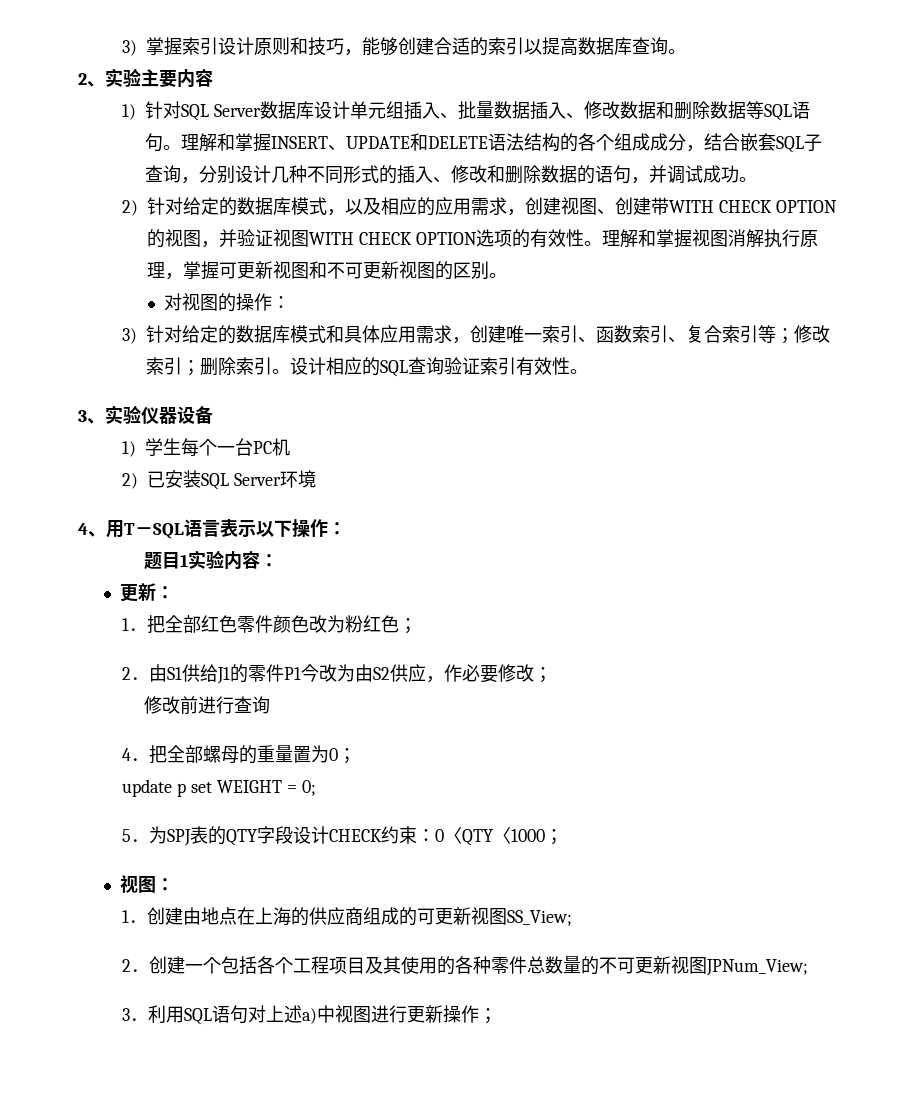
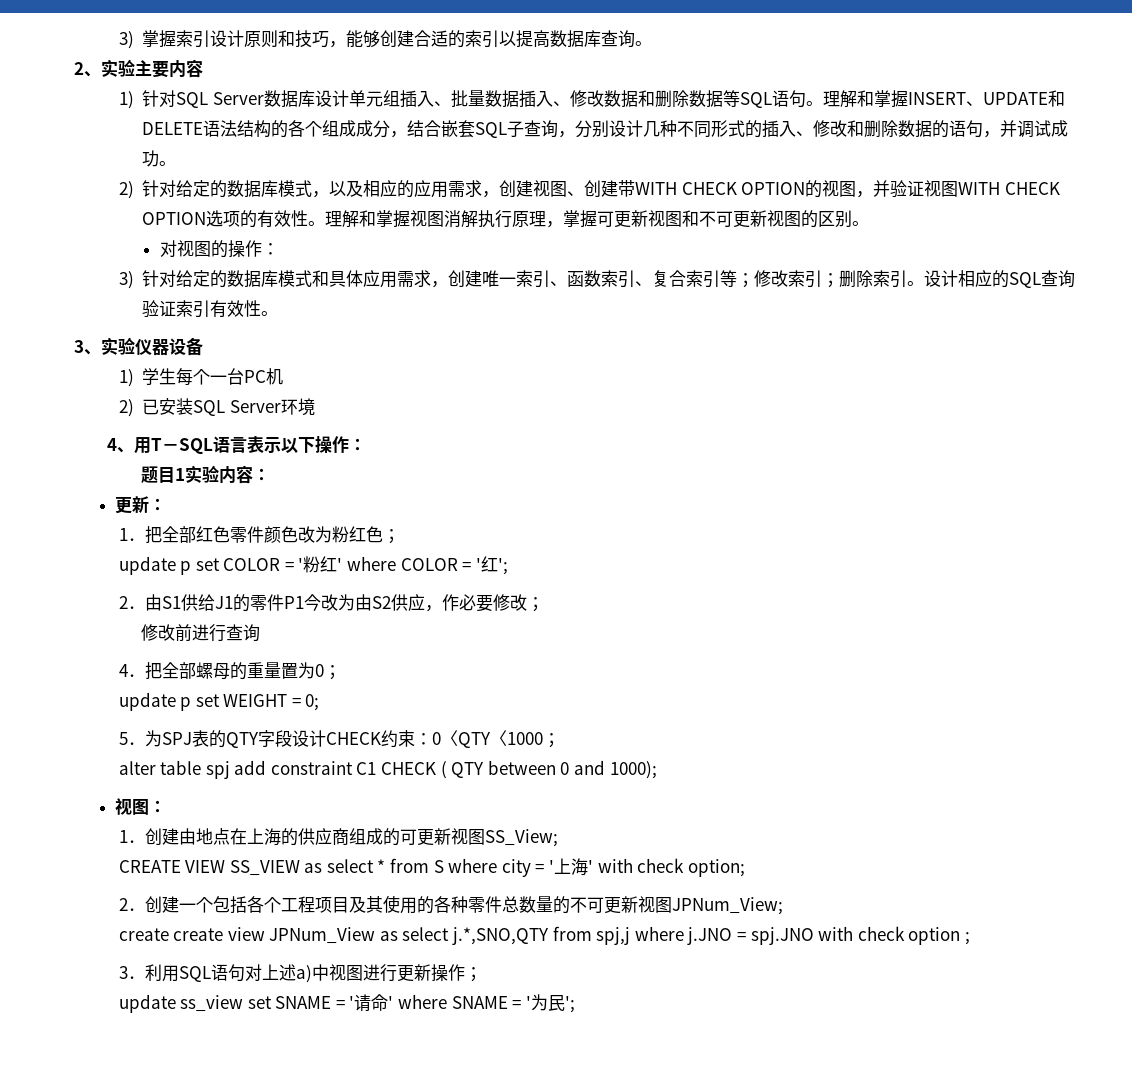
(418, 626) none -> [118,556,508,575] // update p set COLOR = '粉红' where COLOR = '红';
(564, 837) none -> [118,760,657,779] // alter table spj add constraint C1 CHECK ( QTY between 0 and 1000);
(573, 918) none -> [118,858,745,877] // CREATE VIEW SS_VIEW as select * from S where city = '上海' with check option;
(809, 967) none -> [118,926,970,945] // create create view JPNum_View as select j.*,SNO,QTY from spj,j where j.JNO = spj.JNO with check option ;
(498, 1016) none -> [118,994,575,1013] // update ss_view set SNAME = '请命' where SNAME = '为民';

